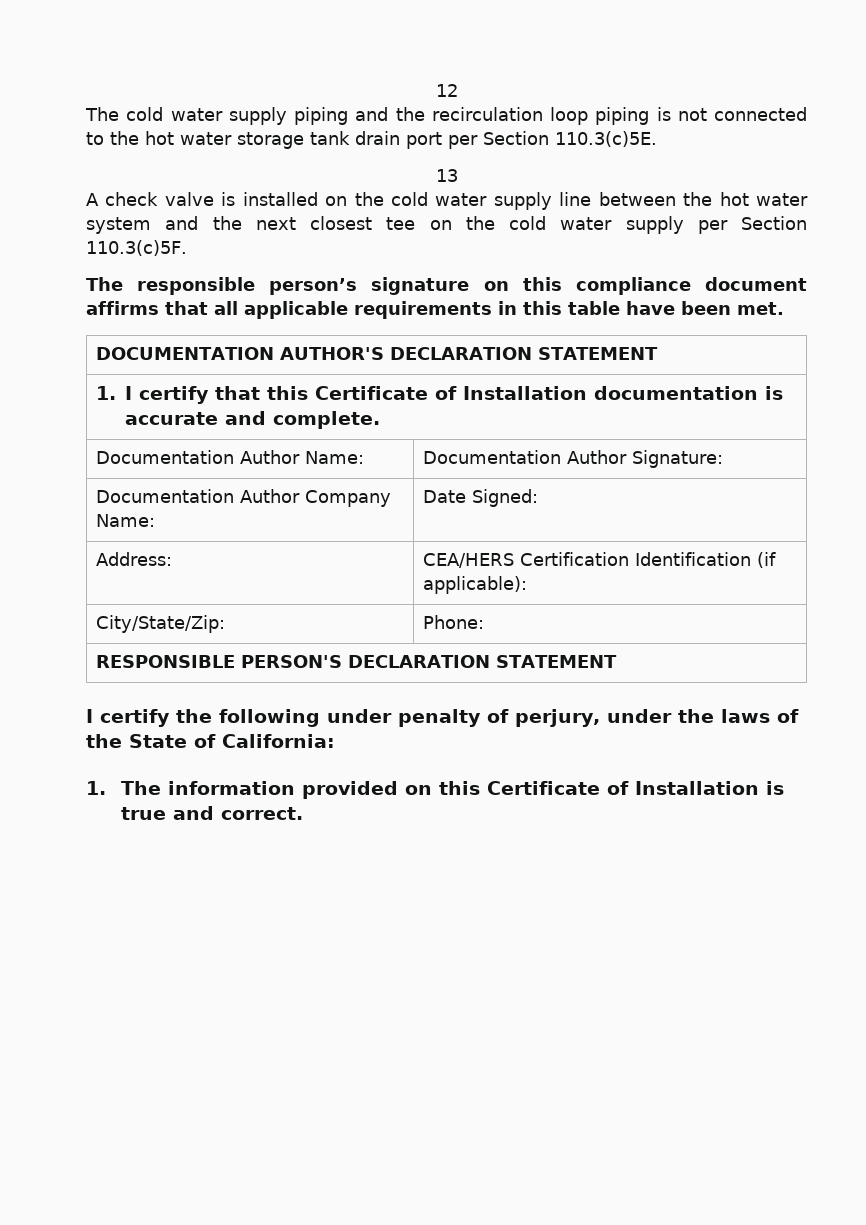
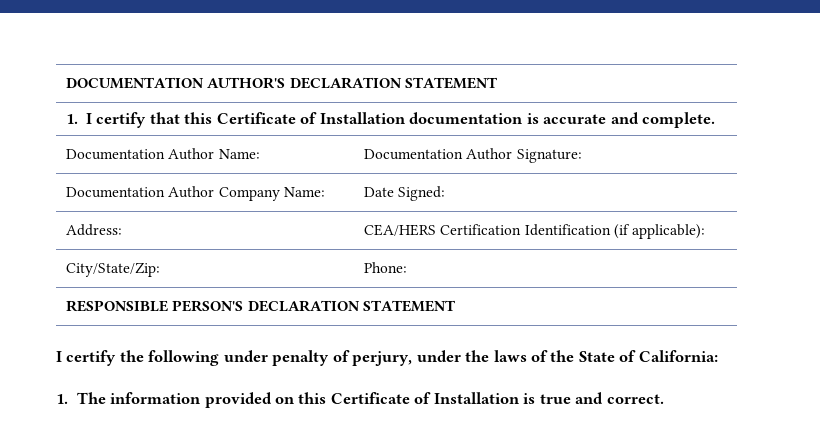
[435,84,458,97] [85,107,807,125] [86,131,657,149] [435,169,458,182] [86,192,809,210] [86,216,807,234] [86,240,187,256] [86,277,807,295] [86,301,784,319] 12 // The cold water supply piping and the recirculation loop piping is not connected to the hot water storage tank drain port per Section 110.3(c)5E. // 13 // A check valve is installed on the cold water supply line between the hot water system and the next closest tee on the cold water supply per Section 110.3(c)5F. // The responsible person’s signature on this compliance document affirms that all applicable requirements in this table have been met. // -> (66, 83) none

